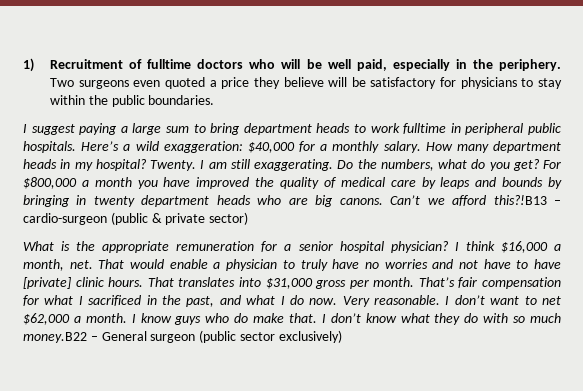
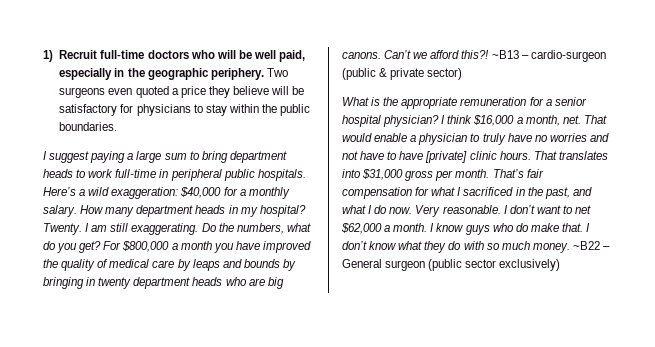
[49,59,192,69] Recruitment of fulltime -> [59,50,145,59] Recruit full-time
(493, 64) none -> [147,68,209,80] geographic
[403,123,447,134] fulltime -> [115,169,157,178] full-time
[493,195,547,205] this?!B13 -> [461,50,519,59] this?! ~B13
[23,332,87,343] money.B22 -> [532,241,600,253] money. ~B22

